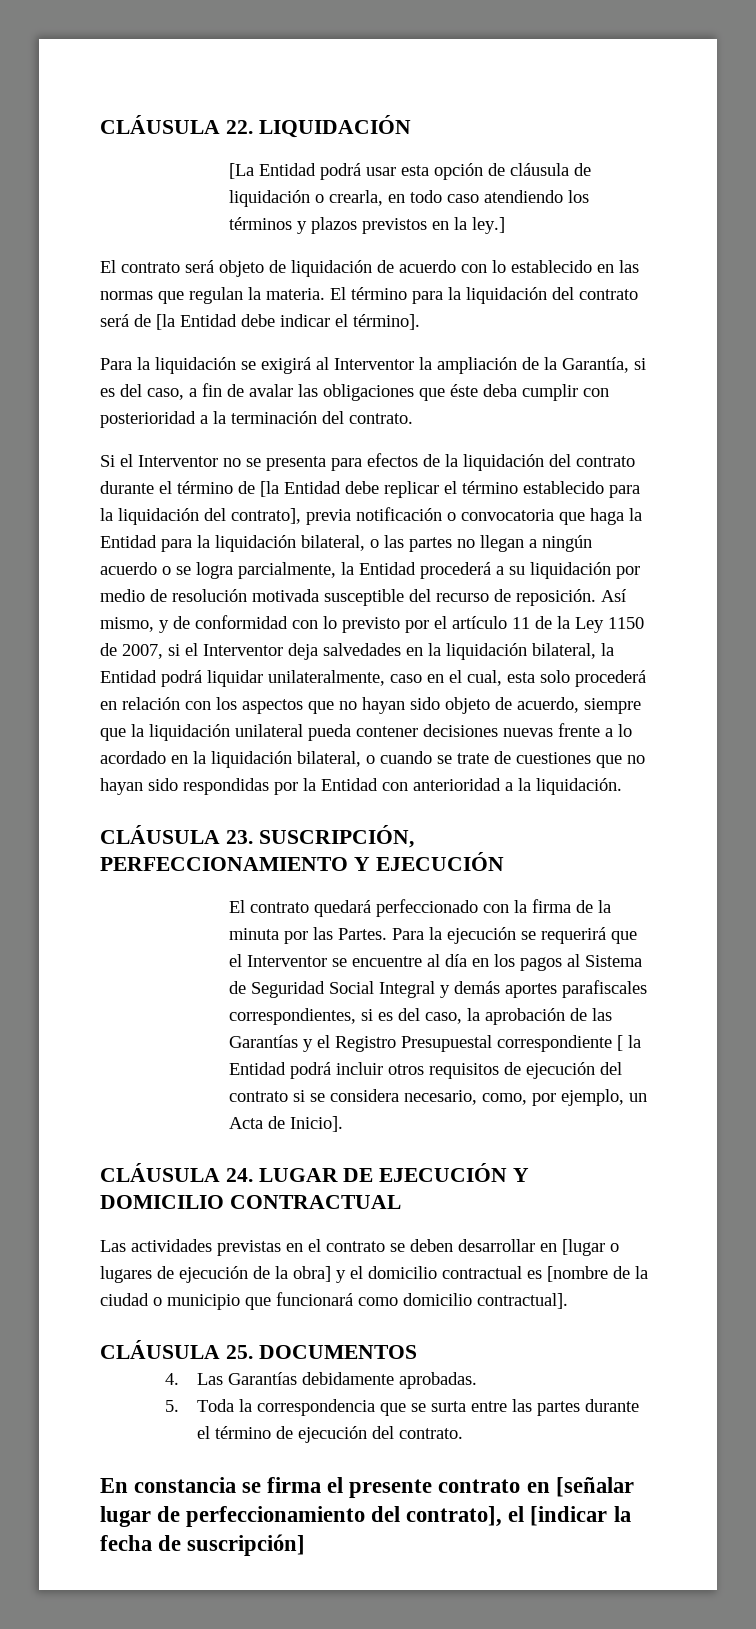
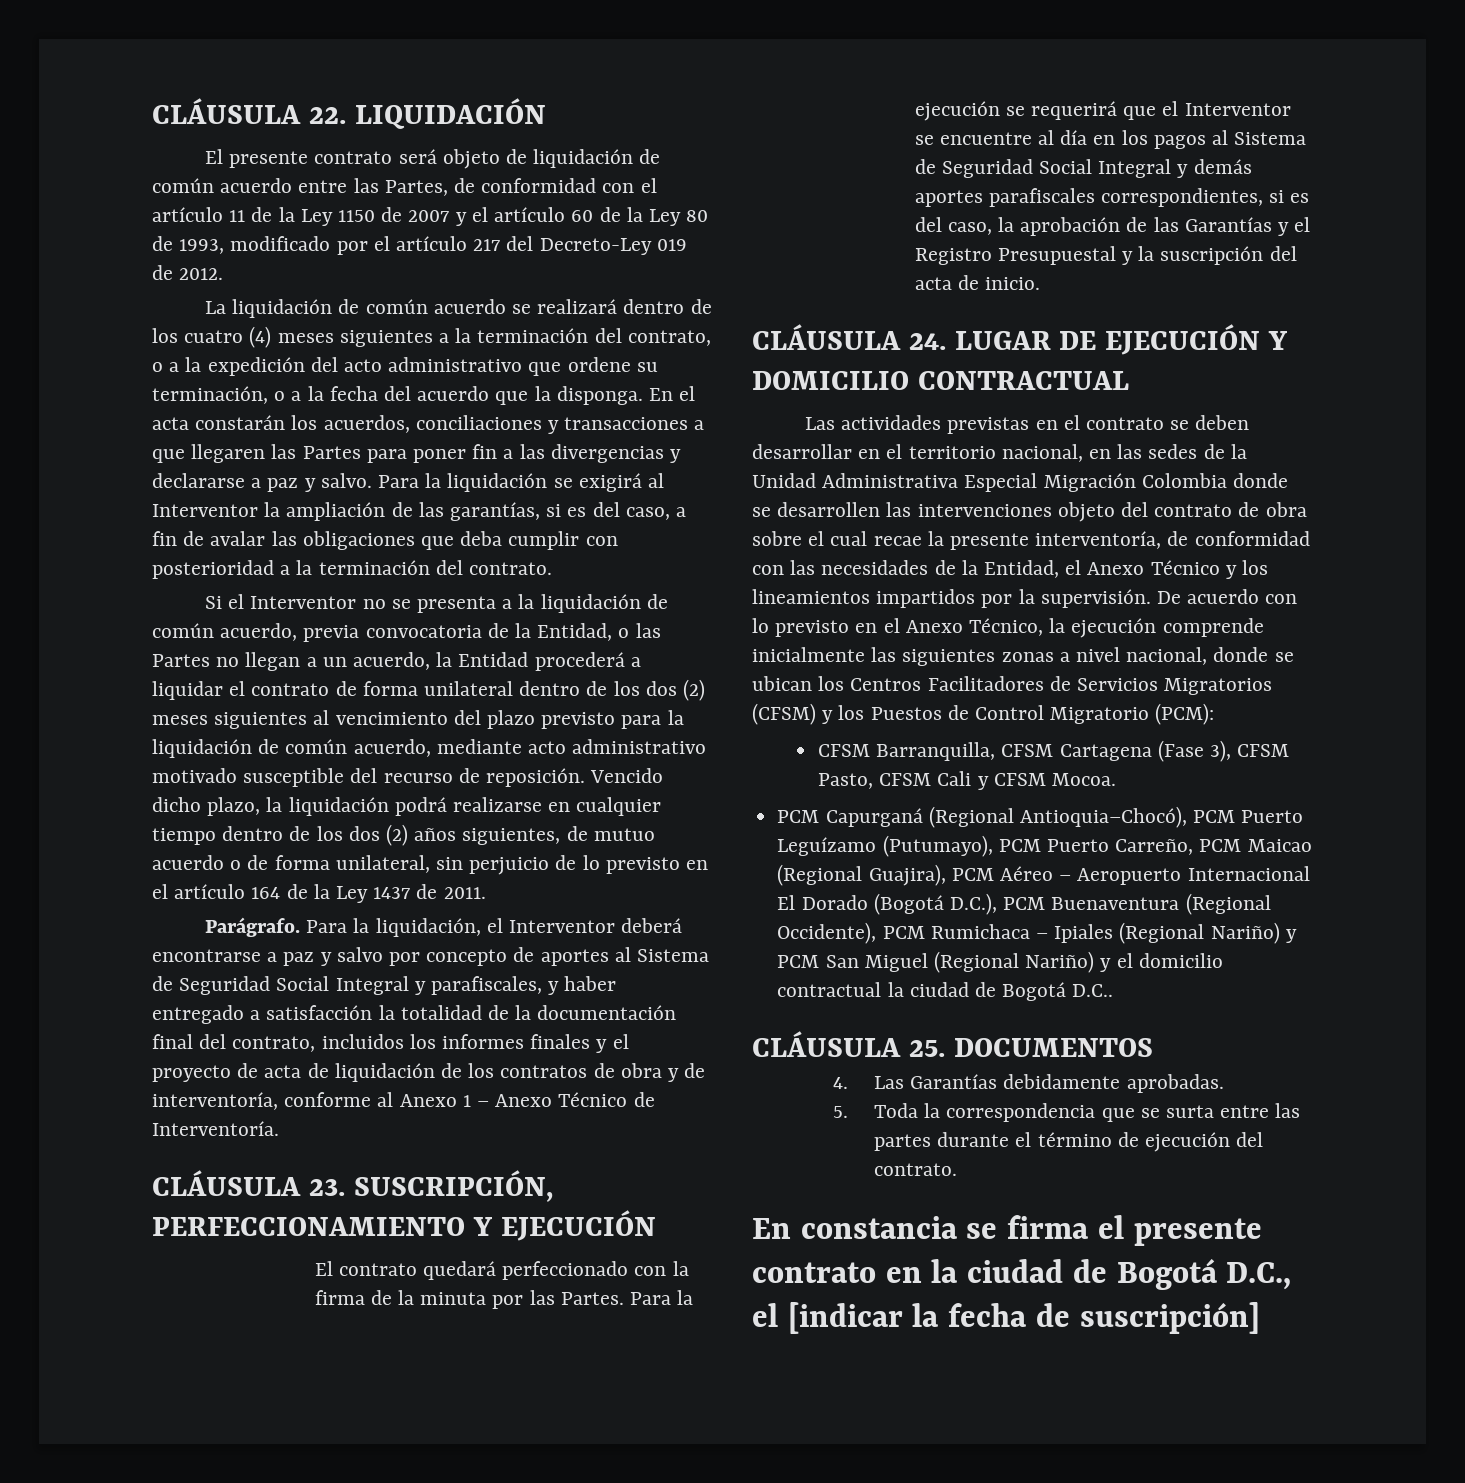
[229,163,592,180] [229,190,590,207] [229,217,506,234] [100,260,116,273] // [La Entidad podrá usar esta opción de cláusula de liquidación o crearla, en todo caso atendiendo los términos y plazos previstos en la ley.] // El -> [204,149,309,168] // El presente
[399,260,639,273] [100,287,638,304] [100,314,420,330] acuerdo con lo establecido en las normas que regulan la materia. El término para la liquidación del contrato será de [la Entidad debe indicar el término]. // -> [152,178,657,196] [152,207,709,226] [152,236,687,255] [152,265,224,280] [204,299,712,318] [152,326,711,348] [152,357,658,376] [152,386,696,405] [152,415,705,434] [152,444,682,463] [152,473,372,492] común acuerdo entre las Partes, de conformidad con el artículo 11 de la Ley 1150 de 2007 y el artículo 60 de la Ley 80 de 1993, modificado por el artículo 217 del Decreto-Ley 019 de 2012. // La liquidación de común acuerdo se realizará dentro de los cuatro (4) meses siguientes a la terminación del contrato, o a la expedición del acto administrativo que ordene su terminación, o a la fecha del acuerdo que la disponga. En el acta constarán los acuerdos, conciliaciones y transacciones a que llegaren las Partes para poner fin a las divergencias y declararse a paz y salvo.
[544,357,629,373] la Garantía, -> [418,502,541,521] las garantías,
[450,384,478,397] éste -> (455, 543) none
[331,453,635,471] [100,481,640,498] [100,507,642,525] [100,535,365,552] para efectos de la liquidación del contrato durante el término de [la Entidad debe replicar el término establecido para la liquidación del contrato], previa notificación o convocatoria que haga la Entidad para la liquidación bilateral, -> [502,594,668,613] [152,623,613,642] a la liquidación de común acuerdo, previa convocatoria de la Entidad,
[409,537,452,552] partes -> [152,654,210,667] Partes
[542,535,592,552] [100,562,640,579] [100,589,319,602] ningún acuerdo o se logra parcialmente, la Entidad procederá a su liquidación por medio de resolución motivada -> [322,652,641,671] [152,679,706,701] [152,710,684,729] [152,739,707,758] [152,768,237,783] un acuerdo, la Entidad procederá a liquidar el contrato de forma unilateral dentro de los dos (2) meses siguientes al vencimiento del plazo previsto para la liquidación de común acuerdo, mediante acto administrativo motivado
[601,589,626,602] [100,615,644,633] [100,643,614,660] [100,670,646,687] [100,697,641,714] [100,723,632,741] [100,751,645,768] [100,778,622,795] Así mismo, y de conformidad con lo previsto por el artículo 11 de la Ley 1150 de 2007, si el Interventor deja salvedades en la liquidación bilateral, la Entidad podrá liquidar unilateralmente, caso en el cual, esta solo procederá en relación con los aspectos que no hayan sido objeto de acuerdo, siempre que la liquidación unilateral pueda contener decisiones nuevas frente a lo acordado en la liquidación bilateral, o cuando se trate de cuestiones que no hayan sido respondidas por la Entidad con anterioridad a la liquidación. -> [590,768,664,783] [152,797,662,816] [152,824,655,846] [152,855,709,875] [152,884,486,903] [204,917,683,937] [152,947,710,966] [152,976,617,995] [152,1005,677,1024] [152,1034,629,1053] [152,1063,706,1082] [152,1092,655,1110] [152,1121,279,1136] Vencido dicho plazo, la liquidación podrá realizarse en cualquier tiempo dentro de los dos (2) años siguientes, de mutuo acuerdo o de forma unilateral, sin perjuicio de lo previsto en el artículo 164 de la Ley 1437 de 2011. // Parágrafo. Para la liquidación, el Interventor deberá encontrarse a paz y salvo por concepto de aportes al Sistema de Seguridad Social Integral y parafiscales, y haber entregado a satisfacción la totalidad de la documentación final del contrato, incluidos los informes finales y el proyecto de acta de liquidación de los contratos de obra y de interventoría, conforme al Anexo 1 – Anexo Técnico de Interventoría.
[497,1035,642,1052] [229,1062,623,1079] [229,1089,648,1106] [229,1116,344,1132] correspondiente [ la Entidad podrá incluir otros requisitos de ejecución del contrato si se considera necesario, como, por ejemplo, un Acta de Inicio]. -> [1122,246,1297,265] [914,275,1041,290] y la suscripción del acta de inicio.
[562,1239,619,1256] [100,1266,648,1283] [100,1292,568,1310] [lugar o lugares de ejecución de la obra] y el domicilio contractual es [nombre de la ciudad o municipio que funcionará como domicilio contractual]. -> [886,444,1247,462] [752,473,1289,492] [752,502,1307,522] [752,531,1310,550] [752,560,1269,579] [752,589,1298,608] [752,618,1264,638] [752,647,1294,666] [752,676,1273,695] [752,703,1215,725] [817,740,1290,762] [817,771,1116,790] [777,806,1304,828] [777,835,1312,857] [777,864,1310,886] [777,893,1271,915] [777,922,1297,944] [777,951,1223,973] [777,982,1114,1001] el territorio nacional, en las sedes de la Unidad Administrativa Especial Migración Colombia donde se desarrollen las intervenciones objeto del contrato de obra sobre el cual recae la presente interventoría, de conformidad con las necesidades de la Entidad, el Anexo Técnico y los lineamientos impartidos por la supervisión. De acuerdo con lo previsto en el Anexo Técnico, la ejecución comprende inicialmente las siguientes zonas a nivel nacional, donde se ubican los Centros Facilitadores de Servicios Migratorios (CFSM) y los Puestos de Control Migratorio (PCM): // CFSM Barranquilla, CFSM Cartagena (Fase 3), CFSM Pasto, CFSM Cali y CFSM Mocoa. // PCM Capurganá (Regional Antioquia–Chocó), PCM Puerto Leguízamo (Putumayo), PCM Puerto Carreño, PCM Maicao (Regional Guajira), PCM Aéreo – Aeropuerto Internacional El Dorado (Bogotá D.C.), PCM Buenaventura (Regional Occidente), PCM Rumichaca – Ipiales (Regional Nariño) y PCM San Miguel (Regional Nariño) y el domicilio contractual la ciudad de Bogotá D.C..
[555,1477,634,1497] [100,1506,503,1527] [señalar lugar de perfeccionamiento del contrato], -> [931,1258,1292,1290] la ciudad de Bogotá D.C.,

